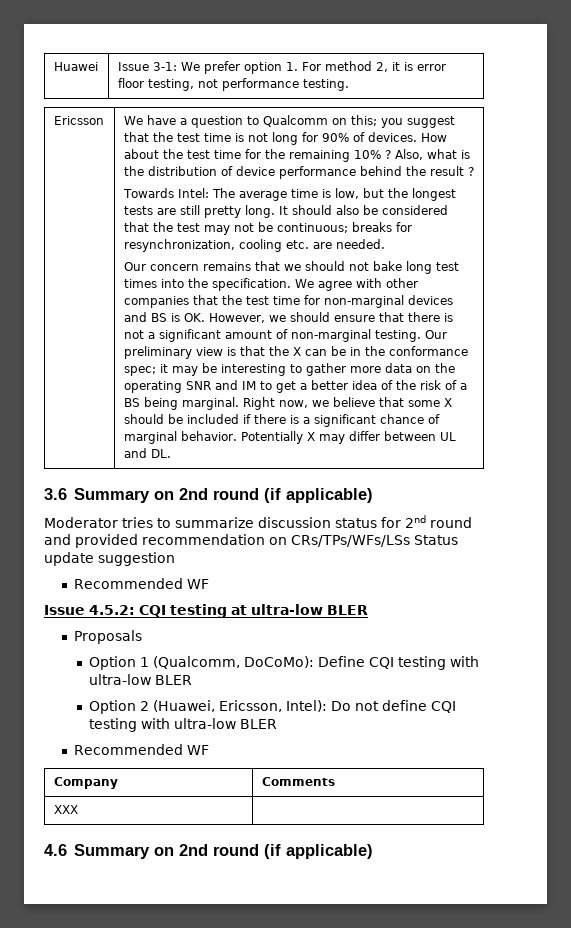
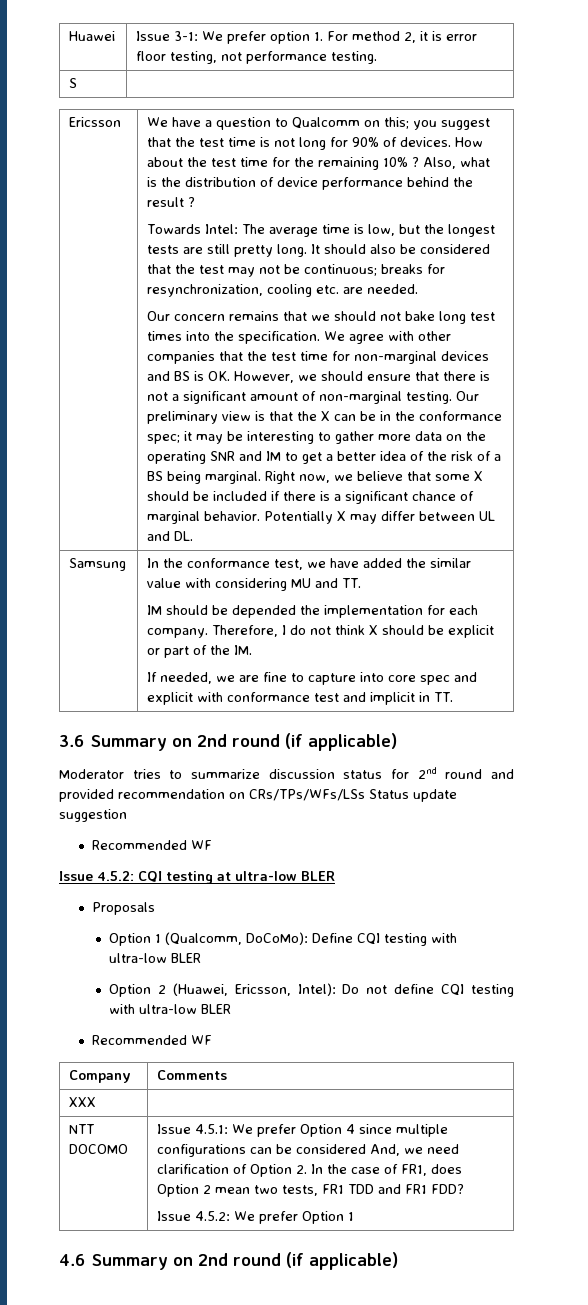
(349, 85) none -> [69,78,78,88] // S |
(171, 453) none -> [69,558,127,571] [147,558,472,570] [147,578,362,591] [147,605,479,618] [147,625,495,638] [147,645,253,658] [147,672,478,685] [147,692,454,705] // Samsung | In the conformance test, we have added the similar value with considering MU and TT. // IM should be depended the implementation for each company. Therefore, I do not think X should be explicit or part of the IM. // If needed, we are fine to capture into core spec and explicit with conformance test and implicit in TT.
(78, 809) none -> [69,1124,95,1134] [69,1144,129,1154] [157,1124,449,1137] [157,1144,460,1157] [157,1164,463,1177] [157,1184,465,1197] [157,1211,355,1224] // NTT DOCOMO | Issue 4.5.1: We prefer Option 4 since multiple configurations can be considered And, we need clarification of Option 2. In the case of FR1, does Option 2 mean two tests, FR1 TDD and FR1 FDD? // Issue 4.5.2: We prefer Option 1

